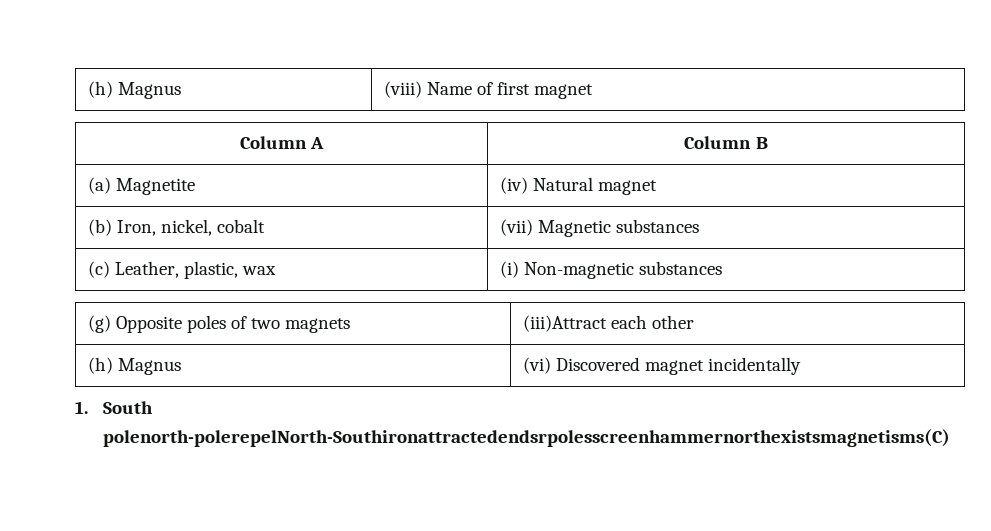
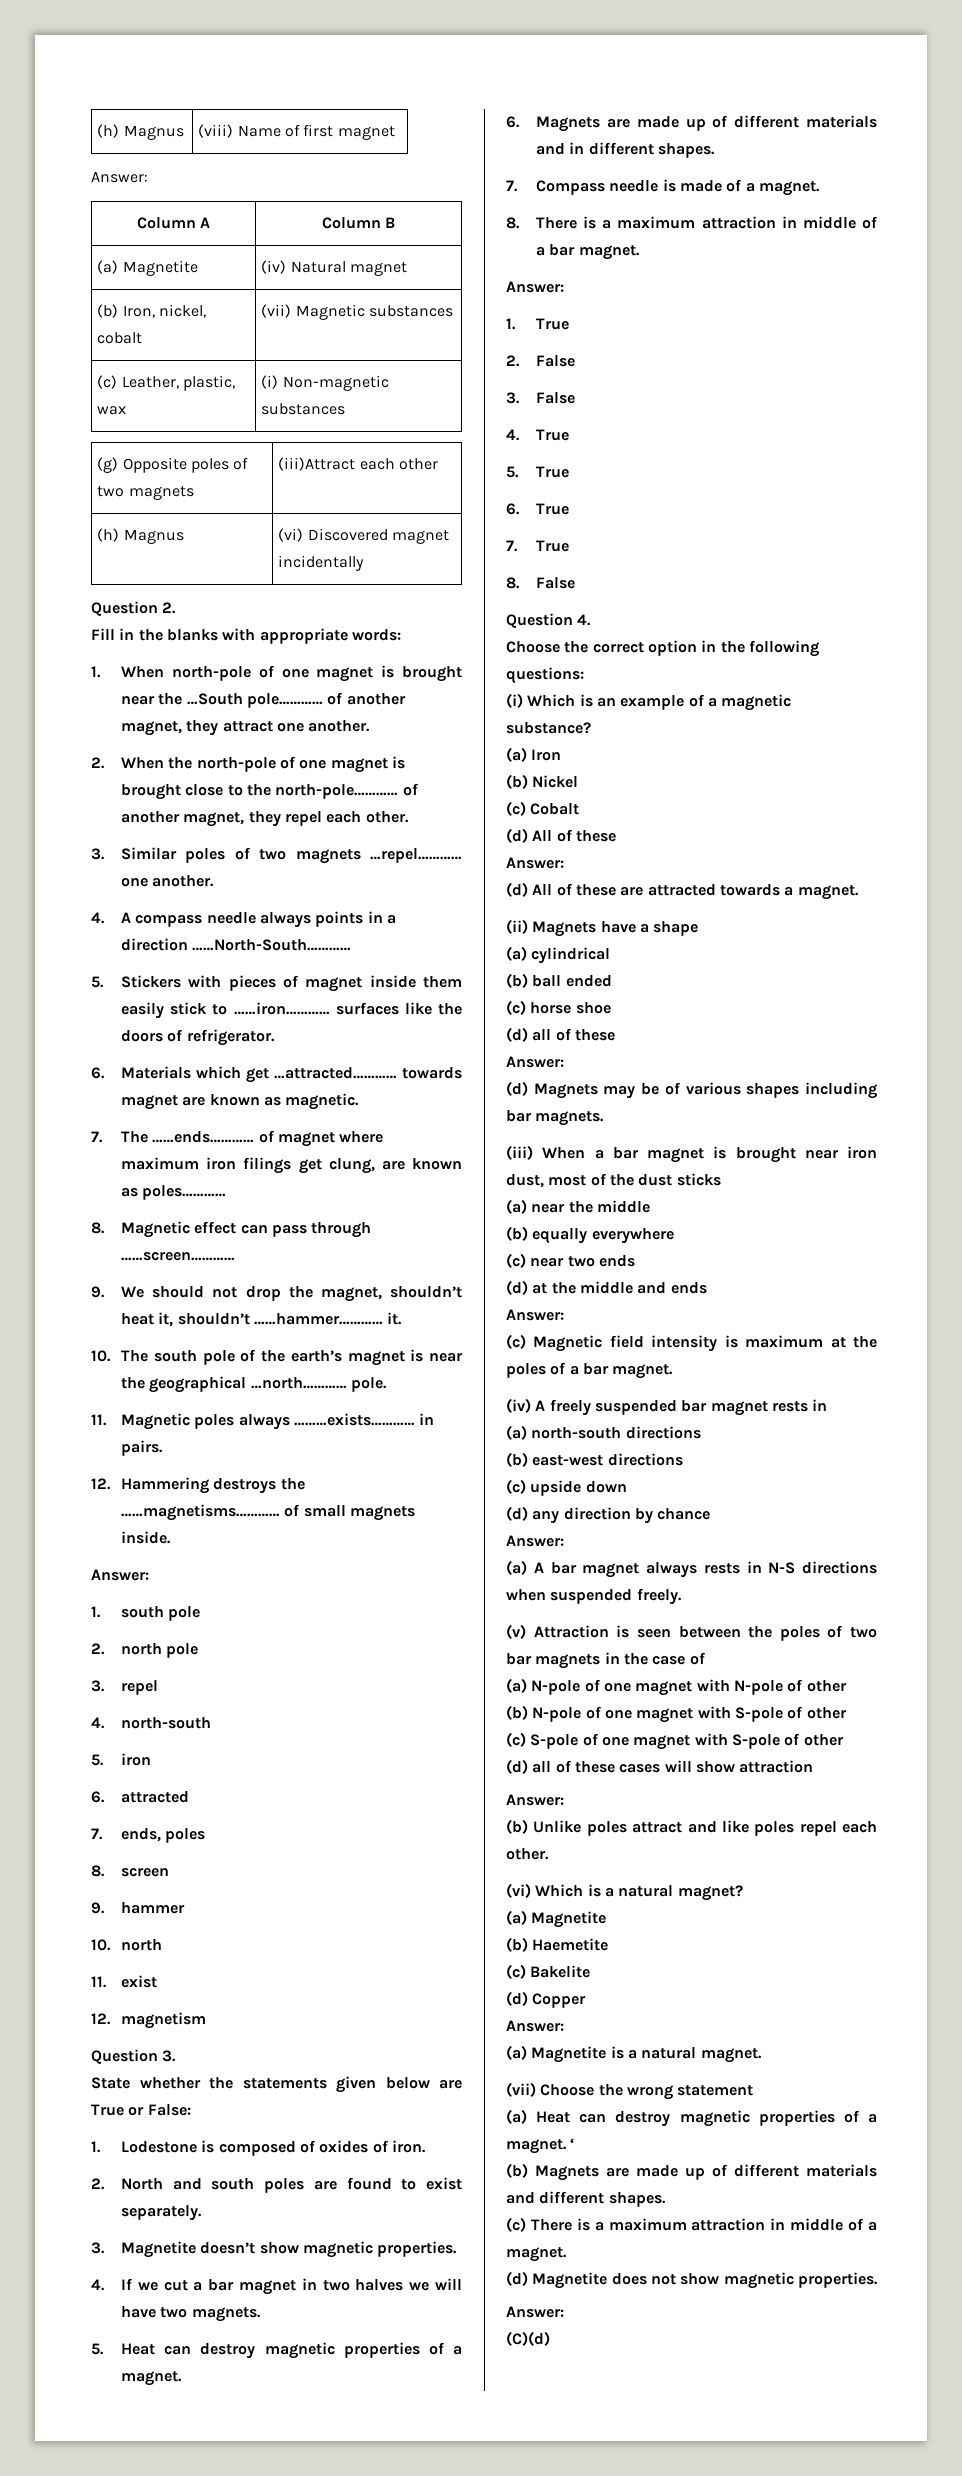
(594, 91) none -> [91,171,148,183] // Answer:
[75,401,153,414] [102,429,950,447] 1. South polenorth-polerepelNorth-Southironattractedendsrpolesscreenhammernorthexistsmagnetisms(C) -> [91,601,177,616] [91,628,401,644] [91,665,462,682] [121,692,406,708] [121,720,371,736] [91,756,405,773] [121,783,418,800] [121,811,409,827] [91,847,463,864] [121,875,215,887] [91,911,396,928] [121,938,352,951] [91,975,462,992] [121,1002,462,1019] [121,1029,275,1046] [91,1066,462,1083] [121,1093,360,1110] [91,1130,384,1147] [121,1157,462,1174] [121,1185,227,1200] [91,1221,372,1238] [121,1252,236,1261] [91,1286,462,1302] [121,1312,403,1327] [91,1349,463,1366] [121,1376,388,1393] [91,1413,435,1430] [121,1440,164,1456] [91,1477,305,1494] [121,1504,416,1521] [121,1531,172,1544] [91,1569,149,1581] [91,1606,201,1621] [91,1643,199,1658] [91,1680,159,1695] [91,1717,212,1729] [91,1753,152,1766] [91,1791,190,1803] [91,1828,206,1843] [91,1865,170,1877] [91,1902,186,1914] [91,1939,163,1951] [91,1975,158,1988] [91,2012,207,2029] [91,2049,177,2064] [91,2076,462,2093] [91,2104,191,2116] [91,2140,426,2156] [91,2177,462,2193] [121,2205,203,2221] [91,2241,458,2258] [91,2278,463,2295] [121,2306,261,2322] [91,2342,462,2359] [121,2371,183,2386] [506,115,877,132] [536,142,716,158] [506,179,820,196] [506,216,877,229] [536,244,640,260] [506,281,564,293] [506,318,570,330] [506,355,576,367] [506,392,576,404] [506,429,570,441] [506,466,570,478] [506,503,570,515] [506,540,570,552] [506,577,576,589] [506,613,592,628] [506,640,819,657] [506,667,584,684] [506,693,792,711] [506,722,591,734] [506,747,562,762] [506,774,579,789] [506,801,580,816] [506,828,616,843] [506,857,564,869] [506,882,859,900] [506,919,699,937] [506,946,611,964] [506,973,612,988] [506,1000,611,1015] [506,1027,615,1042] [506,1056,564,1068] [506,1081,877,1099] [506,1110,605,1126] [506,1145,877,1163] [506,1173,721,1188] [506,1199,650,1214] [506,1226,674,1244] [506,1253,635,1268] [506,1280,707,1295] [506,1309,564,1321] [506,1334,877,1352] [506,1362,674,1379] [506,1398,828,1416] [506,1425,701,1440] [506,1452,683,1467] [506,1479,627,1496] [506,1506,711,1524] [506,1535,564,1547] [506,1560,877,1578] [506,1588,682,1605] [506,1624,877,1641] [506,1652,705,1669] [506,1678,847,1696] [506,1705,847,1723] [506,1732,844,1750] [506,1759,814,1774] [506,1794,564,1806] [506,1819,877,1836] [506,1848,549,1860] [506,1883,743,1901] [506,1910,607,1928] [506,1937,609,1952] [506,1964,591,1979] [506,1991,587,2008] [506,2020,564,2032] [506,2045,762,2063] [506,2082,754,2100] [506,2109,877,2127] [506,2138,575,2154] [506,2163,877,2181] [506,2191,666,2207] [506,2217,878,2232] [506,2247,567,2262] [506,2271,878,2289] [506,2306,564,2318] [506,2331,550,2346] Question 2. // Fill in the blanks with appropriate words: // 1. When north-pole of one magnet is brought near the …South pole………… of another magnet, they attract one another. // 2. When the north-pole of one magnet is brought close to the north-pole………… of another magnet, they repel each other. // 3. Similar poles of two magnets …repel………… one another. // 4. A compass needle always points in a direction ……North-South………… // 5. Stickers with pieces of magnet inside them easily stick to ……iron………… surfaces like the doors of refrigerator. // 6. Materials which get …attracted………… towards magnet are known as magnetic. // 7. The ……ends………… of magnet where maximum iron filings get clung, are known as poles………… // 8. Magnetic effect can pass through ……screen………… // 9. We should not drop the magnet, shouldn’t heat it, shouldn’t ……hammer………… it. // 10. The south pole of the earth’s magnet is near the geographical …north………… pole. // 11. Magnetic poles always ………exists………… in pairs. // 12. Hammering destroys the ……magnetisms………… of small magnets inside. // Answer: // 1. south pole // 2. north pole // 3. repel // 4. north-south // 5. iron // 6. attracted // 7. ends, poles // 8. screen // 9. hammer // 10. north // 11. exist // 12. magnetism // Question 3. // State whether the statements given below are True or False: // 1. Lodestone is composed of oxides of iron. // 2. North and south poles are found to exist separately. // 3. Magnetite doesn’t show magnetic properties. // 4. If we cut a bar magnet in two halves we will have two magnets. // 5. Heat can destroy magnetic properties of a magnet. // 6. Magnets are made up of different materials and in different shapes. // 7. Compass needle is made of a magnet. // 8. There is a maximum attraction in middle of a bar magnet. // Answer: // 1. True // 2. False // 3. False // 4. True // 5. True // 6. True // 7. True // 8. False // Question 4. // Choose the correct option in the following questions: // (i) Which is an example of a magnetic substance? // (a) Iron // (b) Nickel // (c) Cobalt // (d) All of these // Answer: // (d) All of these are attracted towards a magnet. // (ii) Magnets have a shape // (a) cylindrical // (b) ball ended // (c) horse shoe // (d) all of these // Answer: // (d) Magnets may be of various shapes including bar magnets. // (iii) When a bar magnet is brought near iron dust, most of the dust sticks // (a) near the middle // (b) equally everywhere // (c) near two ends // (d) at the middle and ends // Answer: // (c) Magnetic field intensity is maximum at the poles of a bar magnet. // (iv) A freely suspended bar magnet rests in // (a) north-south directions // (b) east-west directions // (c) upside down // (d) any direction by chance // Answer: // (a) A bar magnet always rests in N-S directions when suspended freely. // (v) Attraction is seen between the poles of two bar magnets in the case of // (a) N-pole of one magnet with N-pole of other // (b) N-pole of one magnet with S-pole of other // (c) S-pole of one magnet with S-pole of other // (d) all of these cases will show attraction // Answer: // (b) Unlike poles attract and like poles repel each other. // (vi) Which is a natural magnet? // (a) Magnetite // (b) Haemetite // (c) Bakelite // (d) Copper // Answer: // (a) Magnetite is a natural magnet. // (vii) Choose the wrong statement // (a) Heat can destroy magnetic properties of a magnet. ‘ // (b) Magnets are made up of different materials and different shapes. // (c) There is a maximum attraction in middle of a magnet. // (d) Magnetite does not show magnetic properties. // Answer: // (C)(d)

